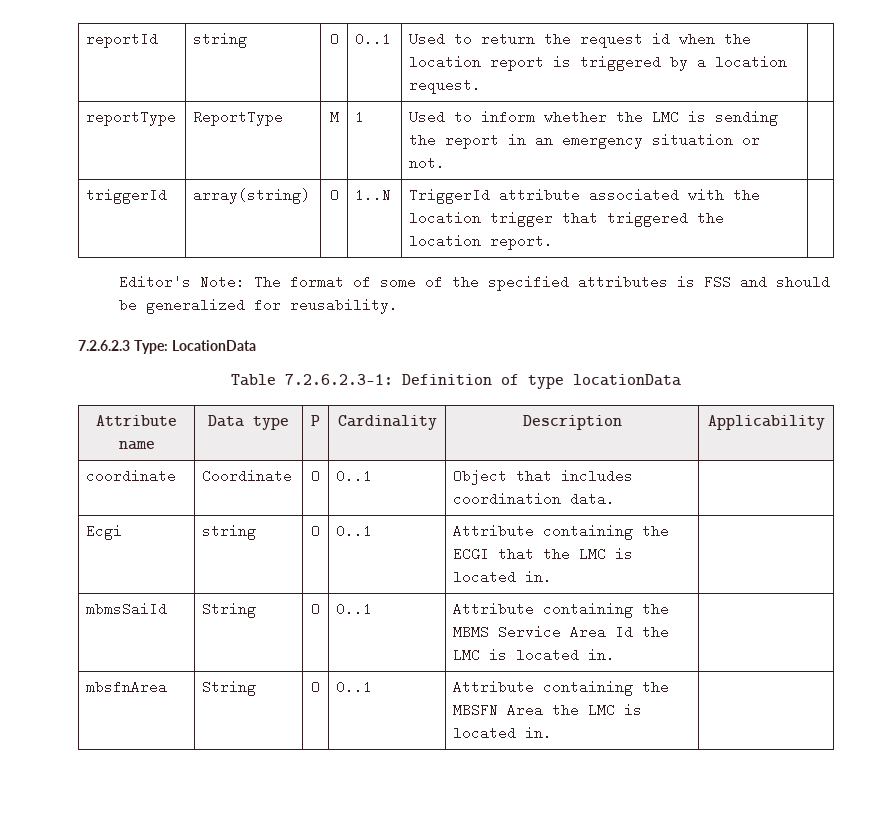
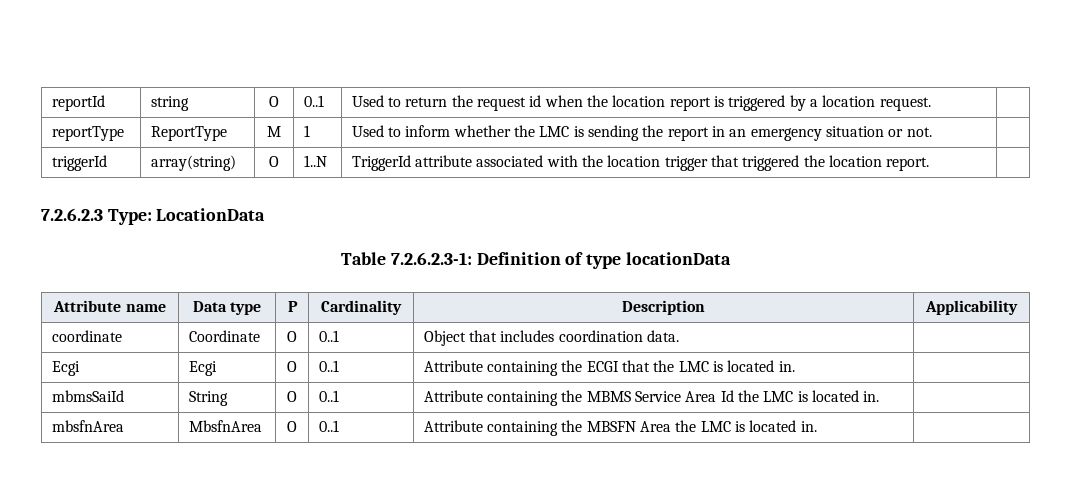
[118,275,830,291] [118,298,398,314] // Editor's Note: The format of some of the specified attributes is FSS and should be generalized for reusability. -> (930, 164) none
[202,525,257,540] string -> [188,361,217,376] Ecgi
[202,680,257,696] String -> [188,420,262,432] MbsfnArea

